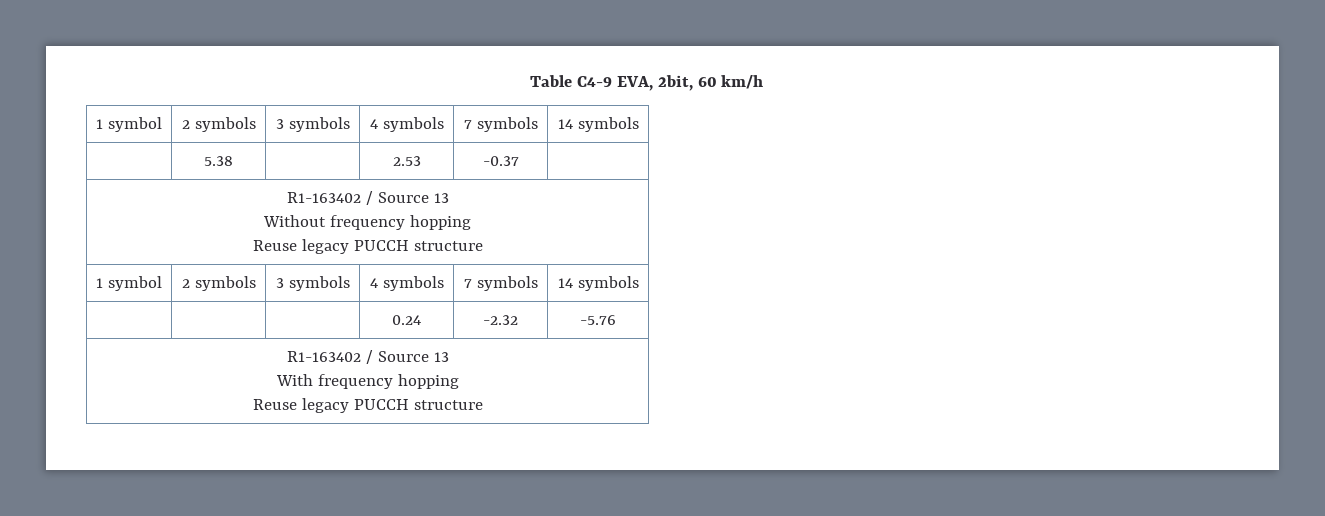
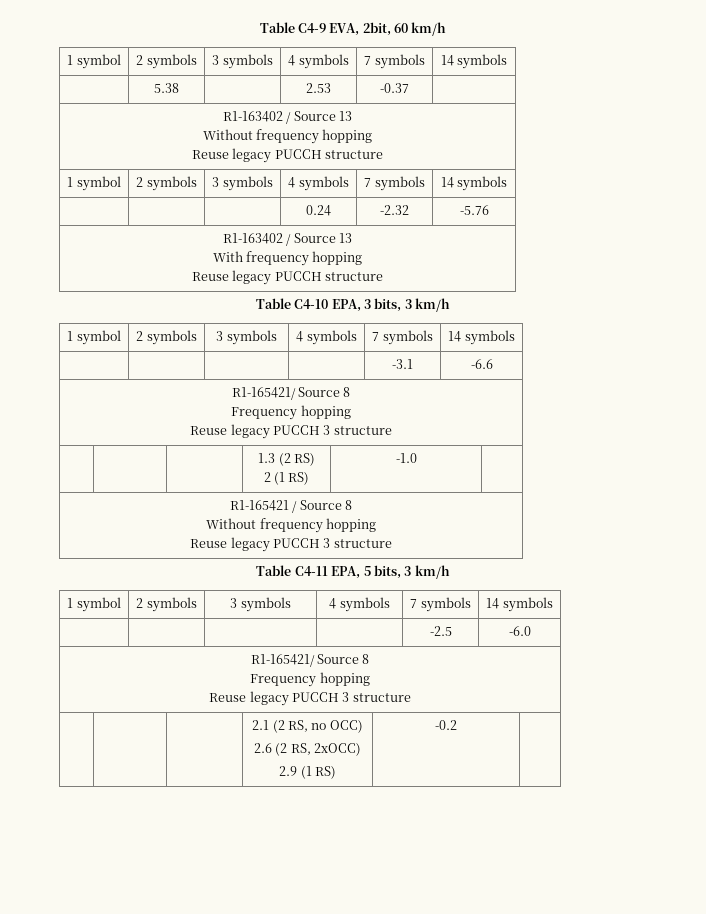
(483, 405) none -> [255,298,451,312] [67,330,121,345] [136,330,197,345] [216,330,277,345] [296,330,357,345] [372,330,433,345] [448,330,515,345] [392,359,413,369] [470,359,493,369] [231,387,351,400] [231,405,351,420] [190,424,392,439] [258,453,315,466] [263,472,310,485] [395,453,417,463] [229,500,353,513] [206,518,376,533] [190,537,392,552] [256,565,450,579] [67,597,121,612] [136,597,197,612] [230,597,291,612] [329,597,390,612] [410,597,471,612] [486,597,553,612] [429,626,452,636] [508,626,531,636] [250,654,370,667] [250,672,370,687] [209,691,411,706] [252,720,363,733] [253,743,362,756] [279,766,336,779] [435,720,457,730] // Table C4-10 EPA, 3 bits, 3 km/h // 1 symbol | 2 symbols | 3 symbols | 4 symbols | 7 symbols | 14 symbols // | | | | -3.1 | -6.6 // R1-165421/ Source 8 // Frequency hopping // Reuse legacy PUCCH 3 structure // | | | 1.3 (2 RS) // 2 (1 RS) | -1.0 | // R1-165421 / Source 8 // Without frequency hopping // Reuse legacy PUCCH 3 structure // Table C4-11 EPA, 5 bits, 3 km/h // 1 symbol | 2 symbols | 3 symbols | 4 symbols | 7 symbols | 14 symbols // | | | | -2.5 | -6.0 // R1-165421/ Source 8 // Frequency hopping // Reuse legacy PUCCH 3 structure // | | | 2.1 (2 RS, no OCC) // 2.6 (2 RS, 2xOCC) // 2.9 (1 RS) | -0.2 |

